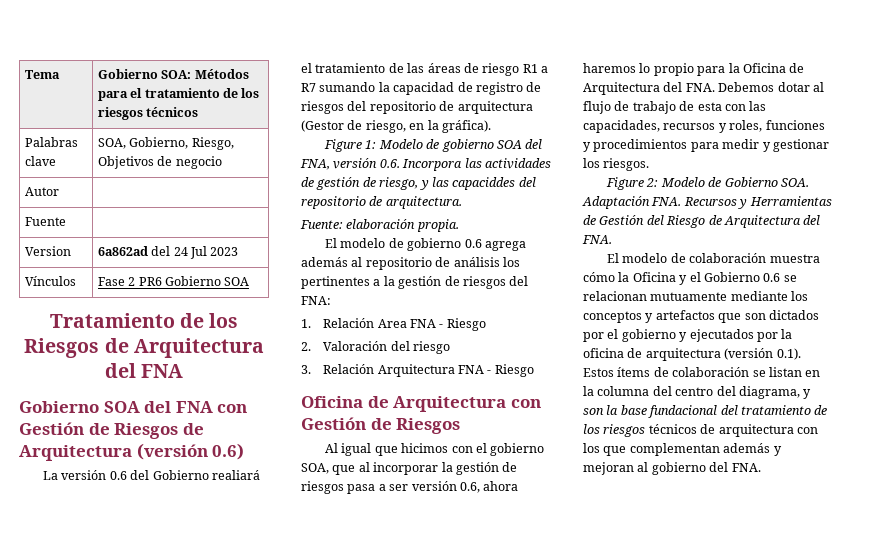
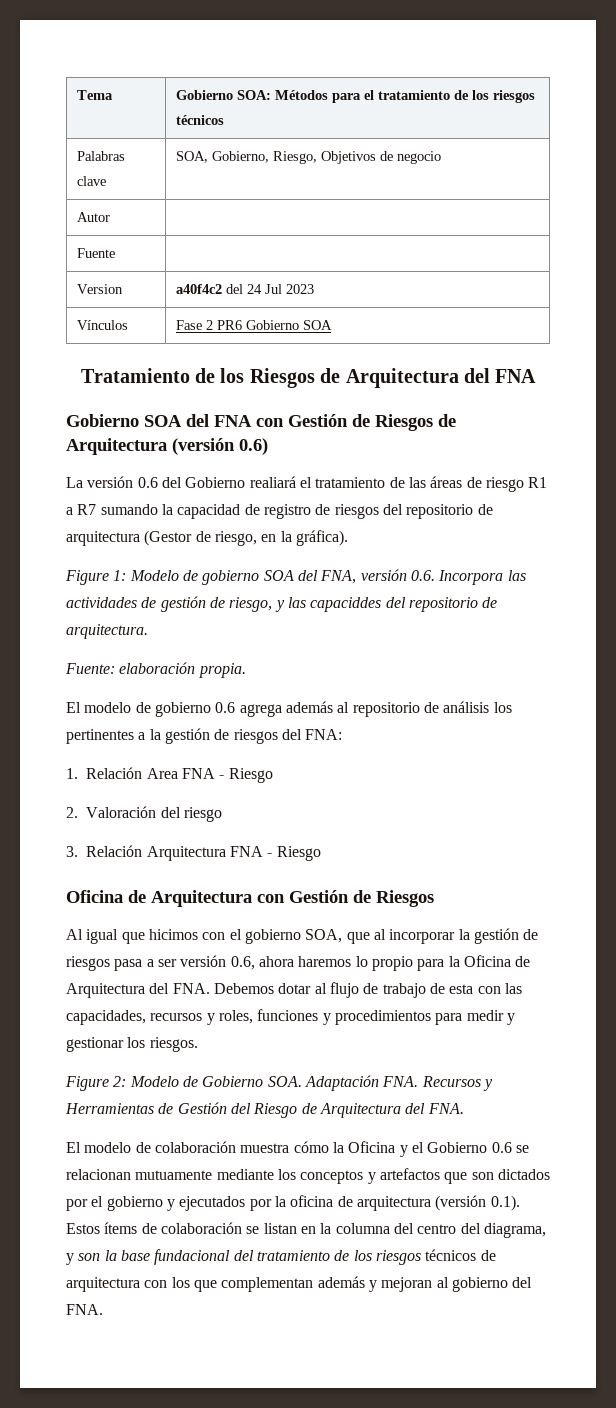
[97,246,148,256] 6a862ad -> [176,284,223,294] a40f4c2

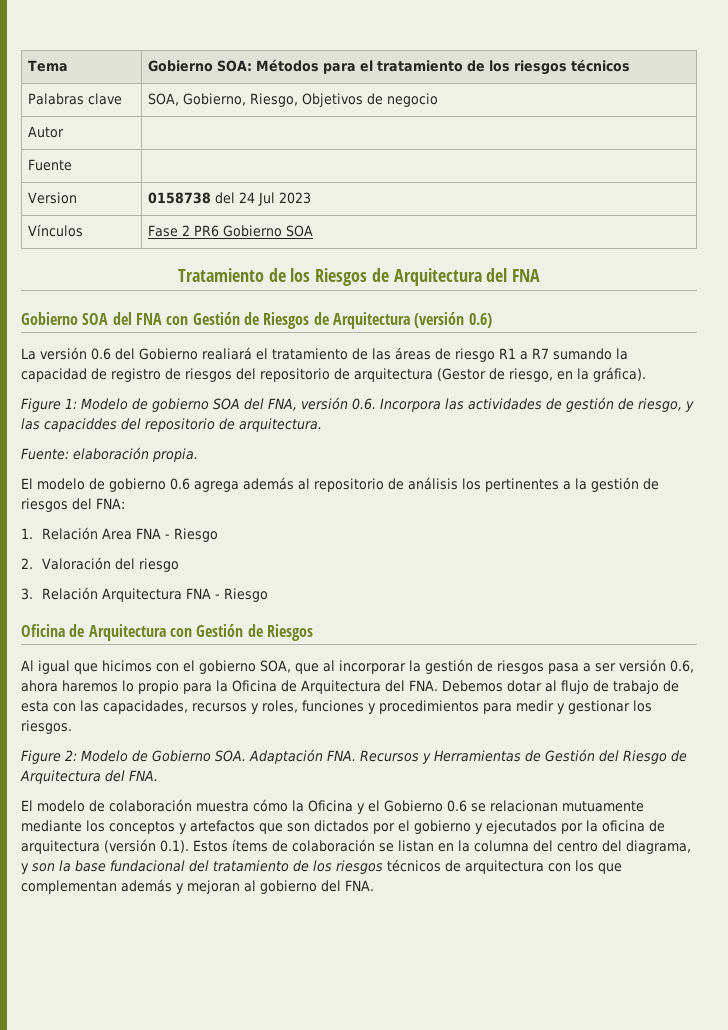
[176,284,223,294] a40f4c2 -> [147,192,211,204] 0158738

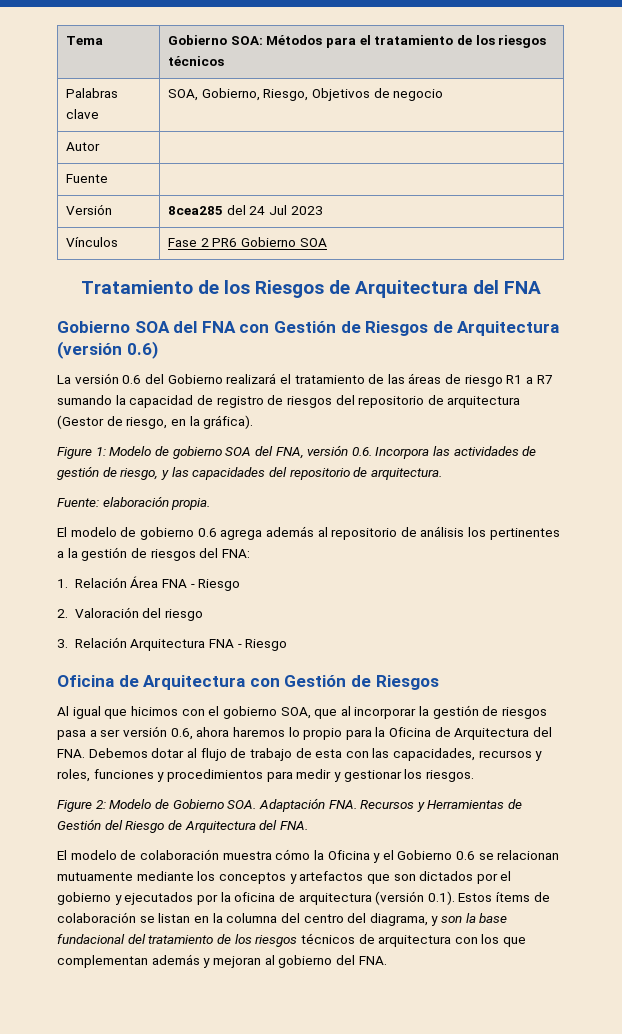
[27,192,77,204] [147,192,211,204] Version | 0158738 -> [66,204,113,215] [168,206,224,215] Versión | 8cea285
[202,347,252,360] realiará -> [226,373,277,384] realizará
[44,418,117,432] capaciddes -> [192,467,266,480] capacidades
[101,528,132,540] Area -> [130,576,159,588] Área

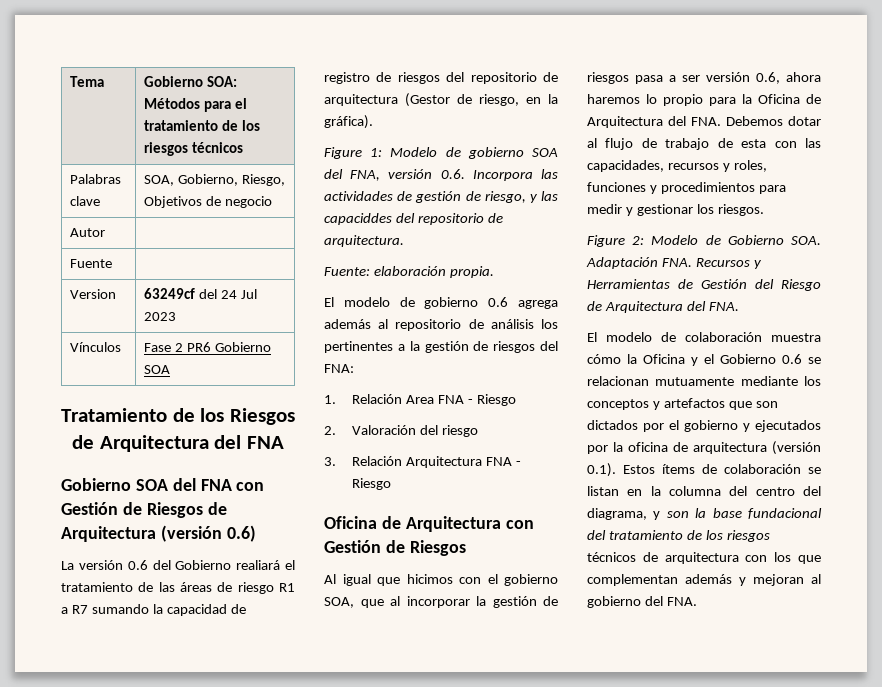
[66,204,113,215] [168,206,224,215] Versión | 8cea285 -> [69,289,116,299] [143,288,195,299] Version | 63249cf
[226,373,277,384] realizará -> [236,560,281,570] realiará
[192,467,266,480] capacidades -> [324,213,392,225] capaciddes
[130,576,159,588] Área -> [406,395,435,404] Area

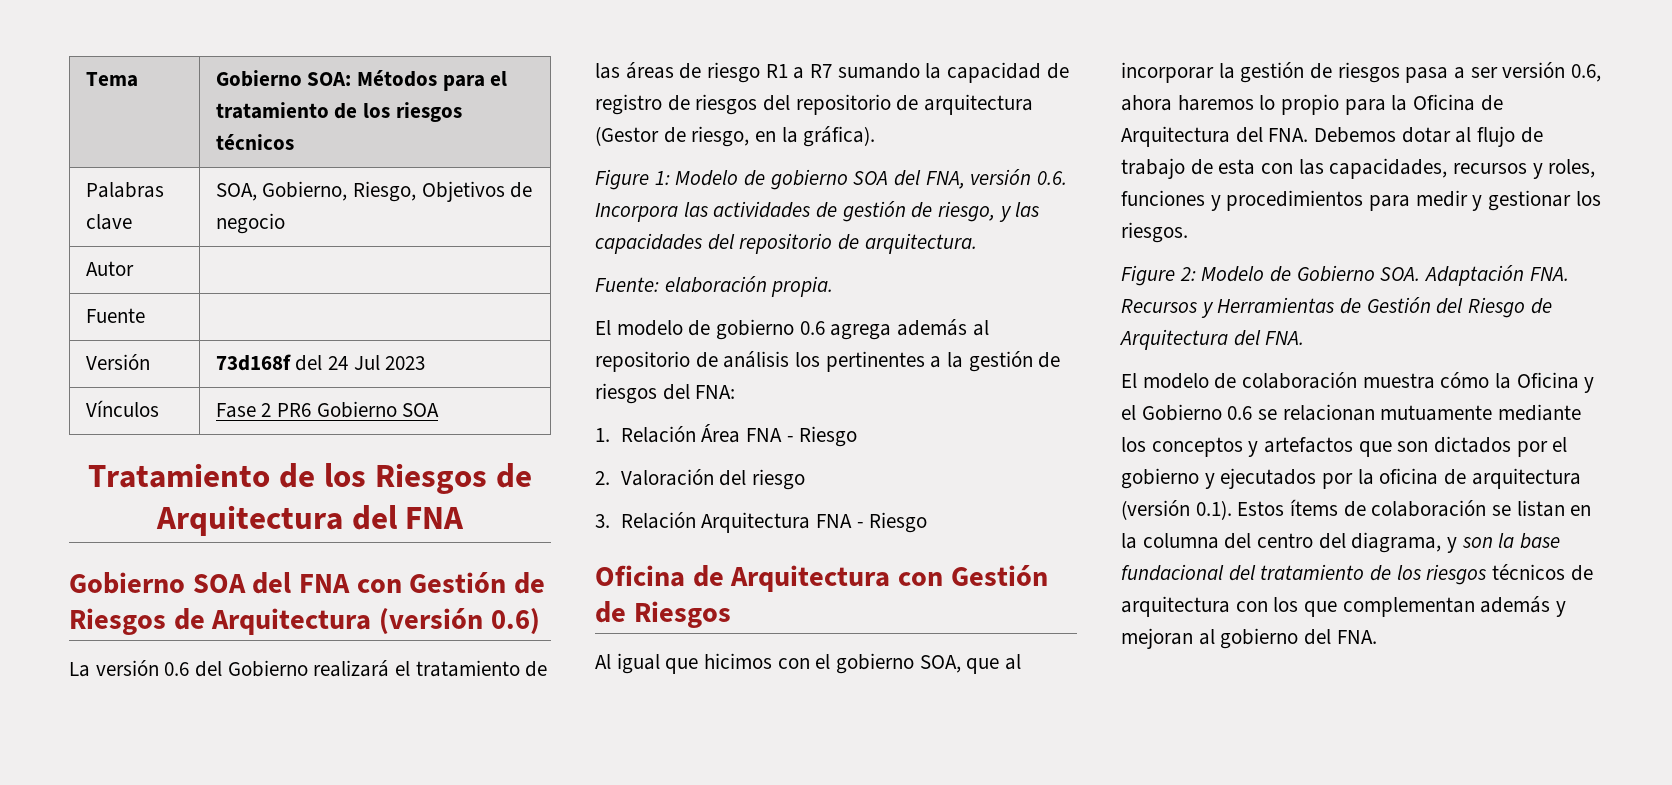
[69,289,116,299] [143,288,195,299] Version | 63249cf -> [85,354,150,370] [215,354,291,371] Versión | 73d168f
[236,560,281,570] realiará -> [313,660,390,677] realizará
[324,213,392,225] capaciddes -> [595,233,702,254] capacidades
[406,395,435,404] Area -> [701,424,741,443] Área

